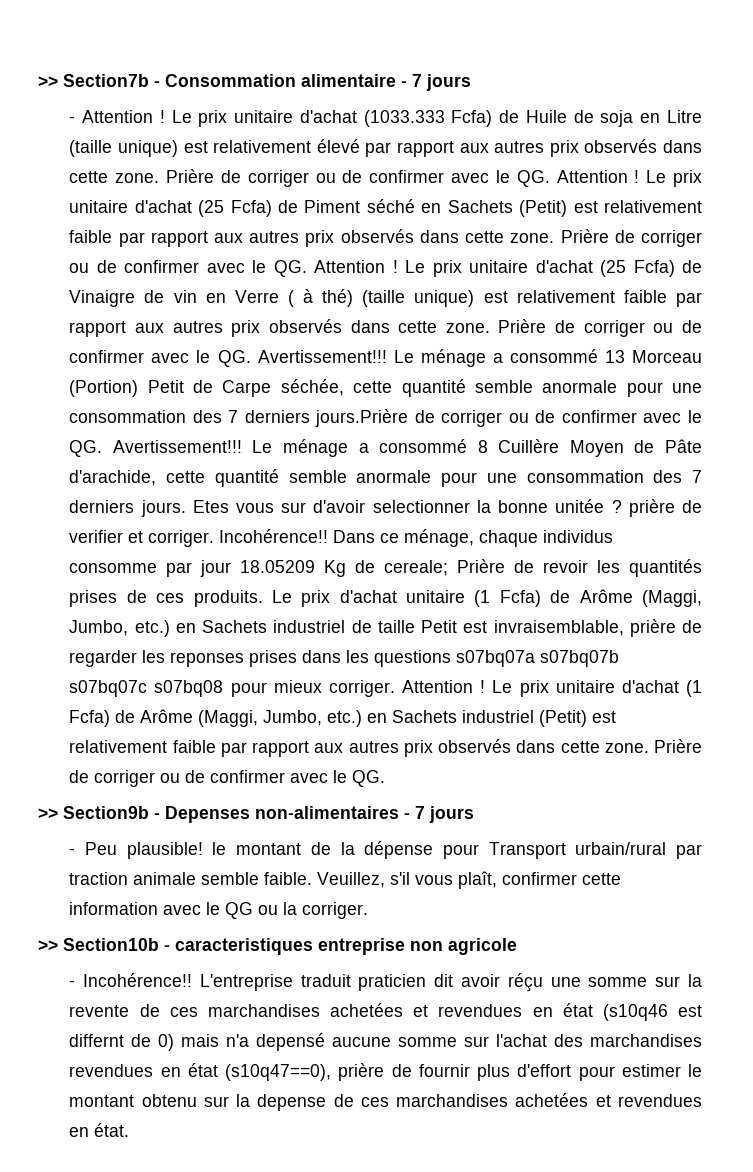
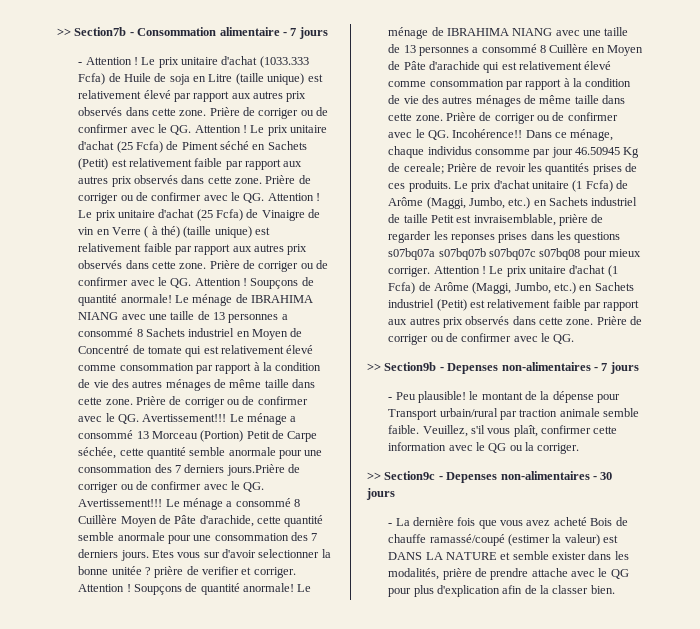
(251, 358) none -> [194,277,314,289] [78,294,314,306] [78,311,288,323] [78,328,303,340] [78,345,314,357] [78,362,322,374] [78,379,316,391] [78,396,308,408] [78,413,139,424] Attention ! Soupçons de quantité anormale! Le ménage de IBRAHIMA NIANG avec une taille de 13 personnes a consommé 8 Sachets industriel en Moyen de Concentré de tomate qui est relativement élevé comme consommation par rapport à la condition de vie des autres ménages de même taille dans cette zone. Prière de corriger ou de confirmer avec le QG.
(215, 538) none -> [78,583,312,595] [388,27,629,39] [388,44,644,56] [388,61,612,73] [388,78,632,90] [388,95,626,107] [388,112,618,124] [388,129,449,140] Attention ! Soupçons de quantité anormale! Le ménage de IBRAHIMA NIANG avec une taille de 13 personnes a consommé 8 Cuillère en Moyen de Pâte d'arachide qui est relativement élevé comme consommation par rapport à la condition de vie des autres ménages de même taille dans cette zone. Prière de corriger ou de confirmer avec le QG.
[240,560,316,573] 18.05209 -> [575,147,621,155] 46.50945
[63,938,517,955] [69,973,702,992] [69,1003,702,1021] [69,1033,702,1051] [69,1063,703,1081] [69,1093,703,1111] [69,1123,130,1137] Section10b - caracteristiques entreprise non agricole // - Incohérence!! L'entreprise traduit praticien dit avoir réçu une somme sur la revente de ces marchandises achetées et revendues en état (s10q46 est differnt de 0) mais n'a depensé aucune somme sur l'achat des marchandises revendues en état (s10q47==0), prière de fournir plus d'effort pour estimer le montant obtenu sur la depense de ces marchandises achetées et revendues en état. -> [384,471,613,483] [366,488,395,500] [388,517,628,529] [388,534,619,546] [388,551,629,560] [388,568,629,580] [388,585,615,597] Section9c - Depenses non-alimentaires - 30 jours // - La dernière fois que vous avez acheté Bois de chauffe ramassé/coupé (estimer la valeur) est DANS LA NATURE et semble exister dans les modalités, prière de prendre attache avec le QG pour plus d'explication afin de la classer bien.

